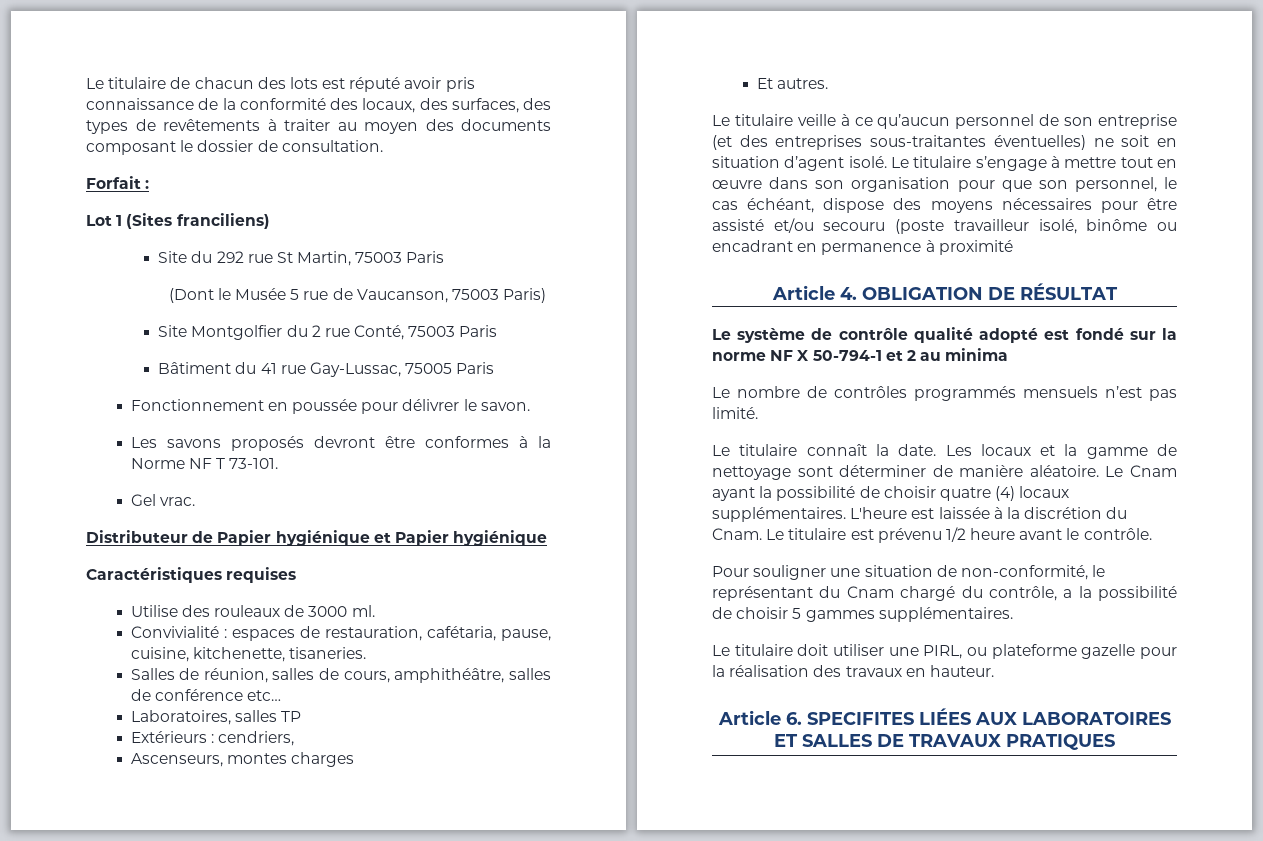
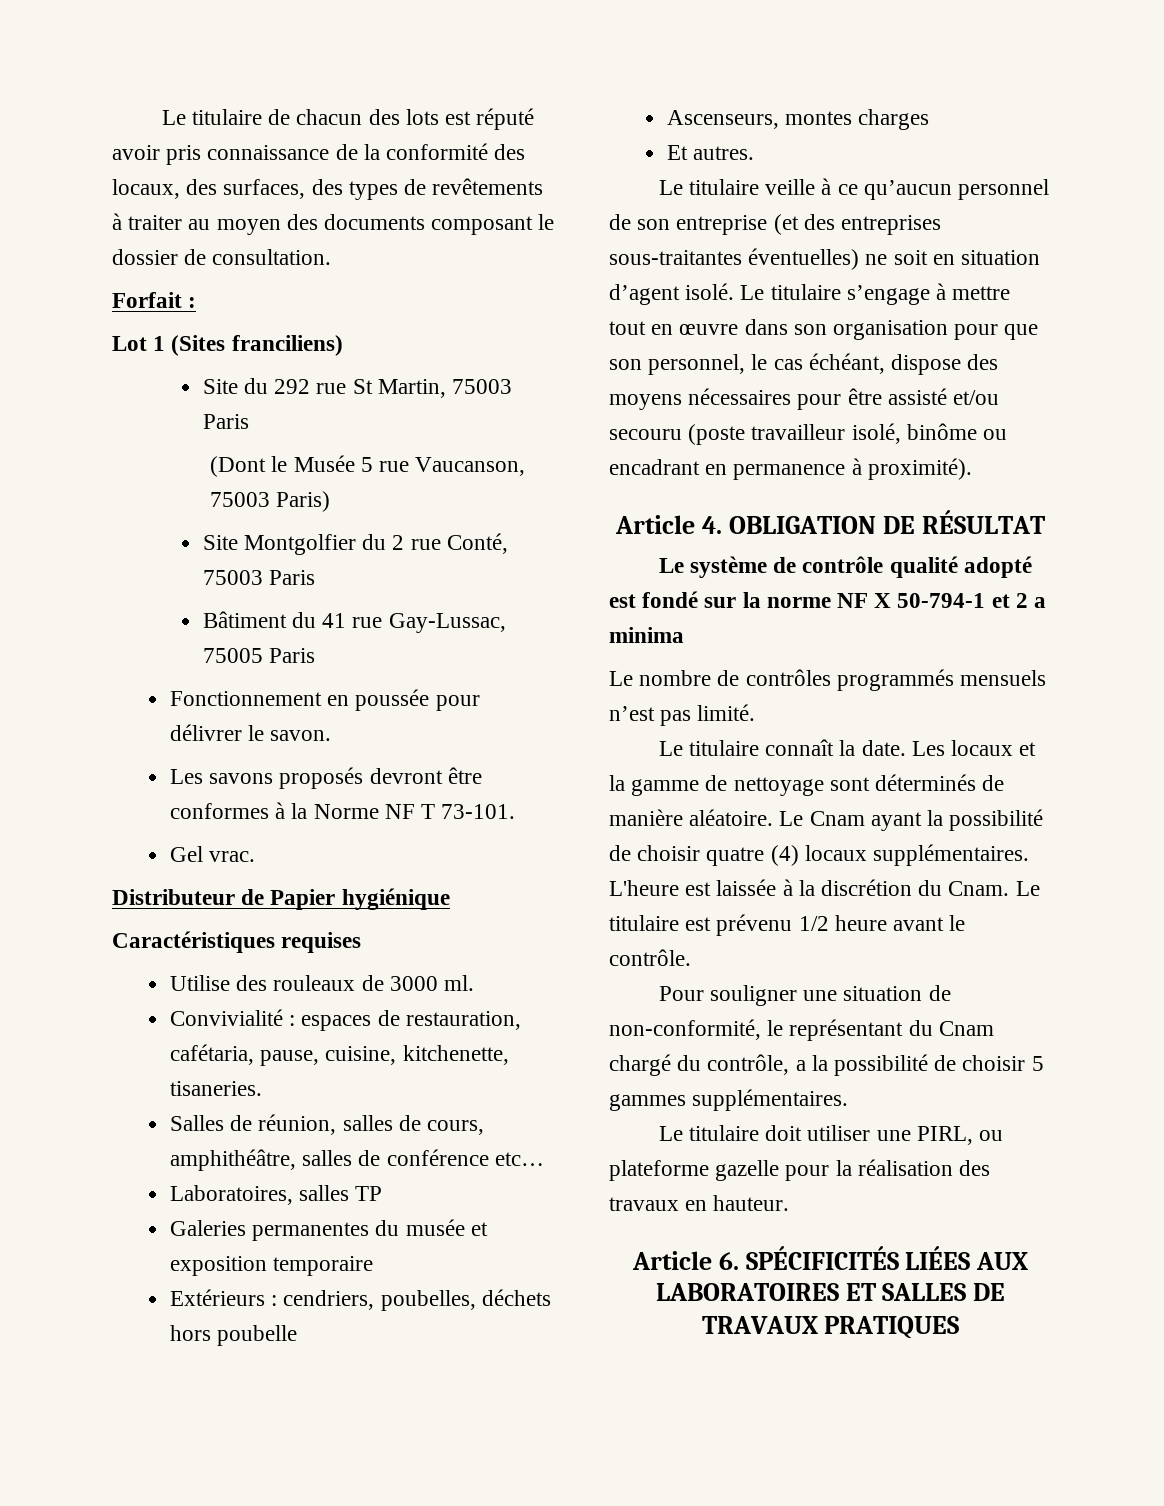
[332,288,353,300] de -> (409, 466) none
[373,530,548,546] et Papier hygiénique -> (450, 899) none
(301, 716) none -> [169,1219,488,1241] [169,1256,374,1276] // Galeries permanentes du musée et exposition temporaire
(294, 738) none -> [380,1289,551,1311] [169,1325,298,1346] poubelles, déchets hors poubelle
[938,240,1013,255] proximité -> [867,458,972,480] proximité).
[920,352,942,361] au -> [1034,597,1047,608] a
[839,465,927,477] déterminer -> [875,774,977,791] déterminés
[806,712,914,725] SPECIFITES -> [745,1246,899,1270] SPÉCIFICITÉS

